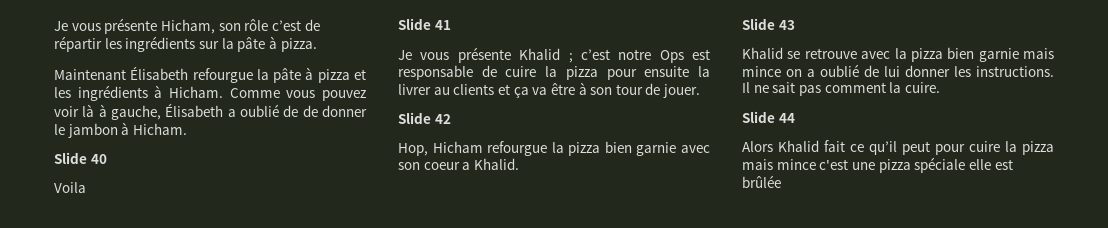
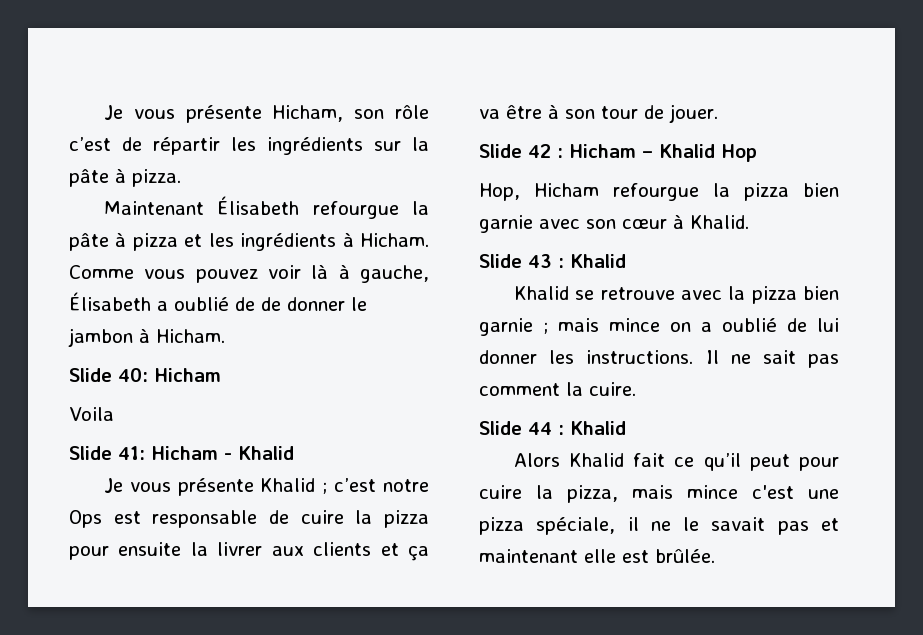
[90,154,107,164] 40 -> [118,368,221,382] 40: Hicham
[434,20,451,30] 41 -> [118,446,294,460] 41: Hicham - Khalid
[433,87,450,95] au -> [271,546,304,556] aux
(451, 119) none -> [557,144,757,162] : Hicham – Khalid Hop
[423,162,471,170] coeur a -> [622,215,684,229] cœur à
(795, 25) none -> [558,254,626,268] : Khalid
(1019, 55) none -> [543,322,548,334] ;
(795, 118) none -> [558,421,626,435] : Khalid
[1022,141,1054,155] pizza -> [567,485,618,503] pizza,
[914,157,966,173] spéciale -> [536,517,839,535] [479,549,578,563] spéciale, il ne le savait pas et maintenant
[742,175,781,188] brûlée -> [655,549,715,563] brûlée.

